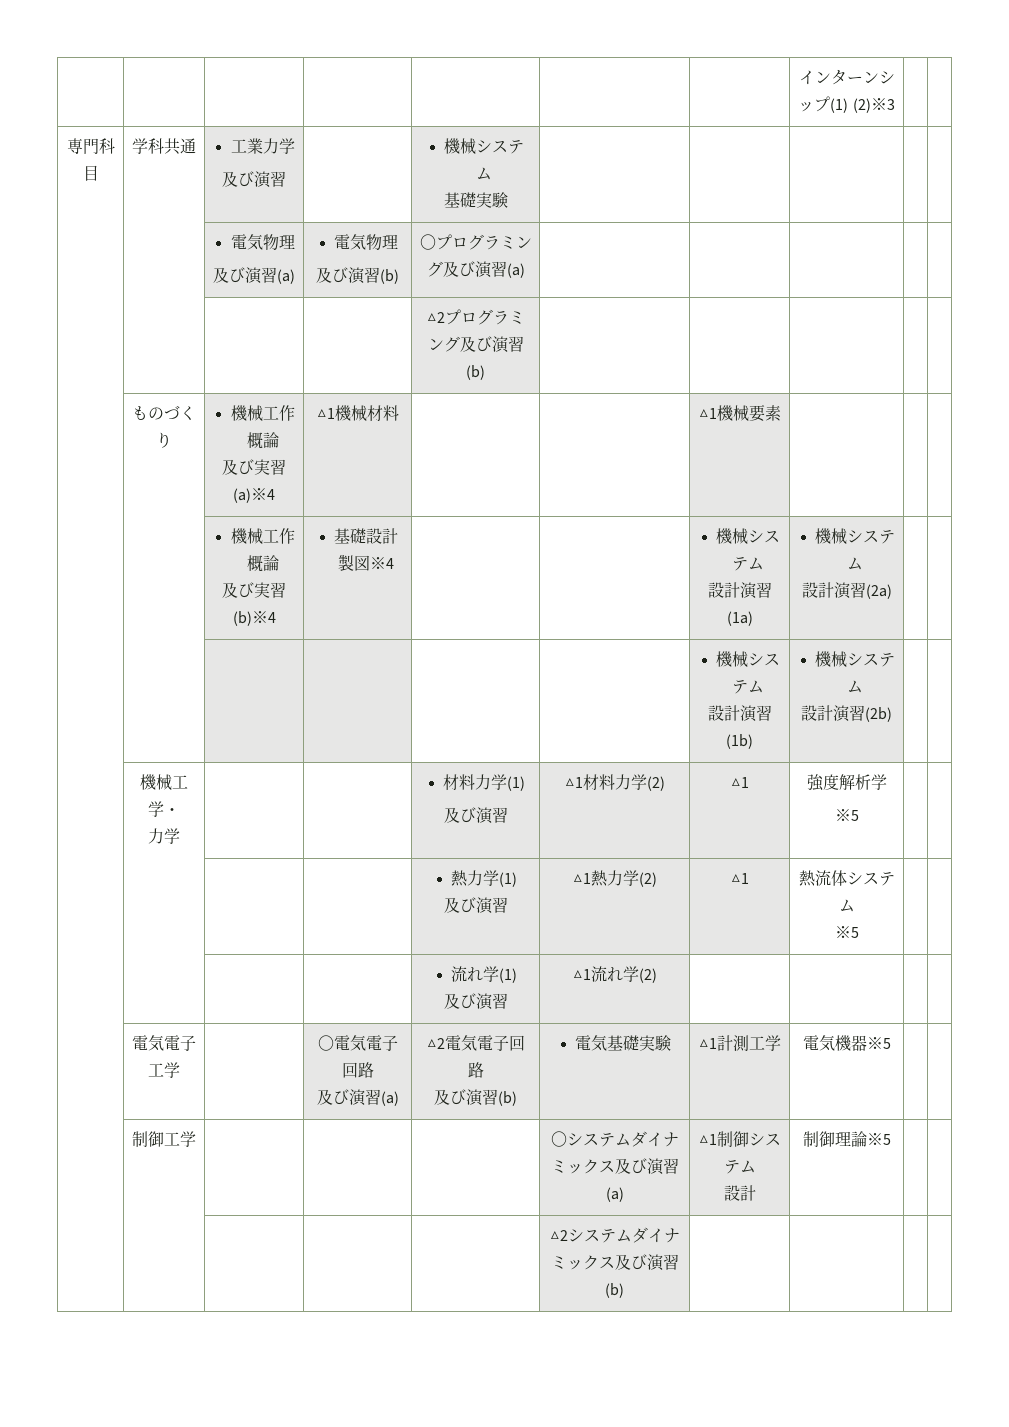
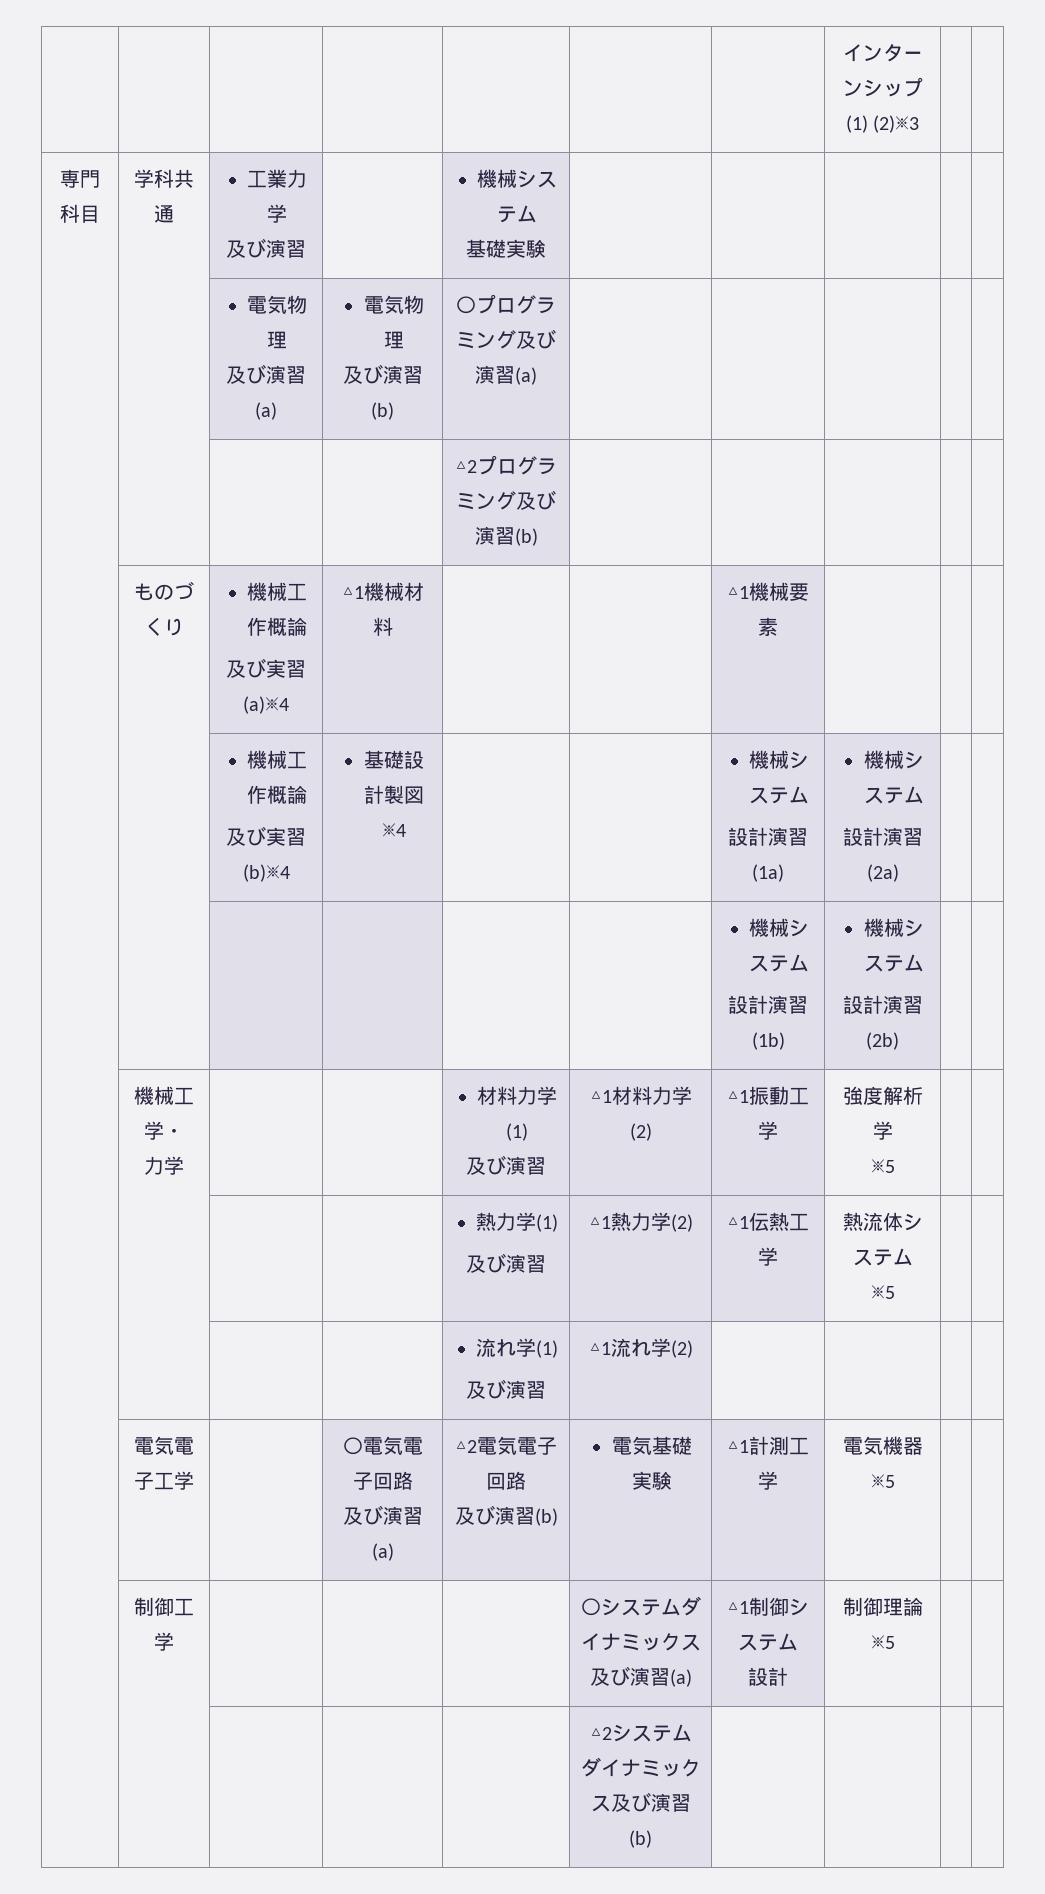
(749, 782) none -> [749,1086,809,1105] [758,1121,778,1140] 振動工学
(749, 878) none -> [749,1212,809,1231] [758,1247,778,1266] 伝熱工学

